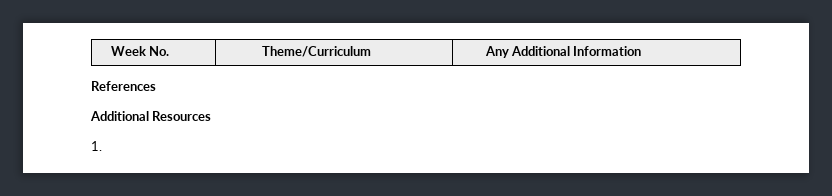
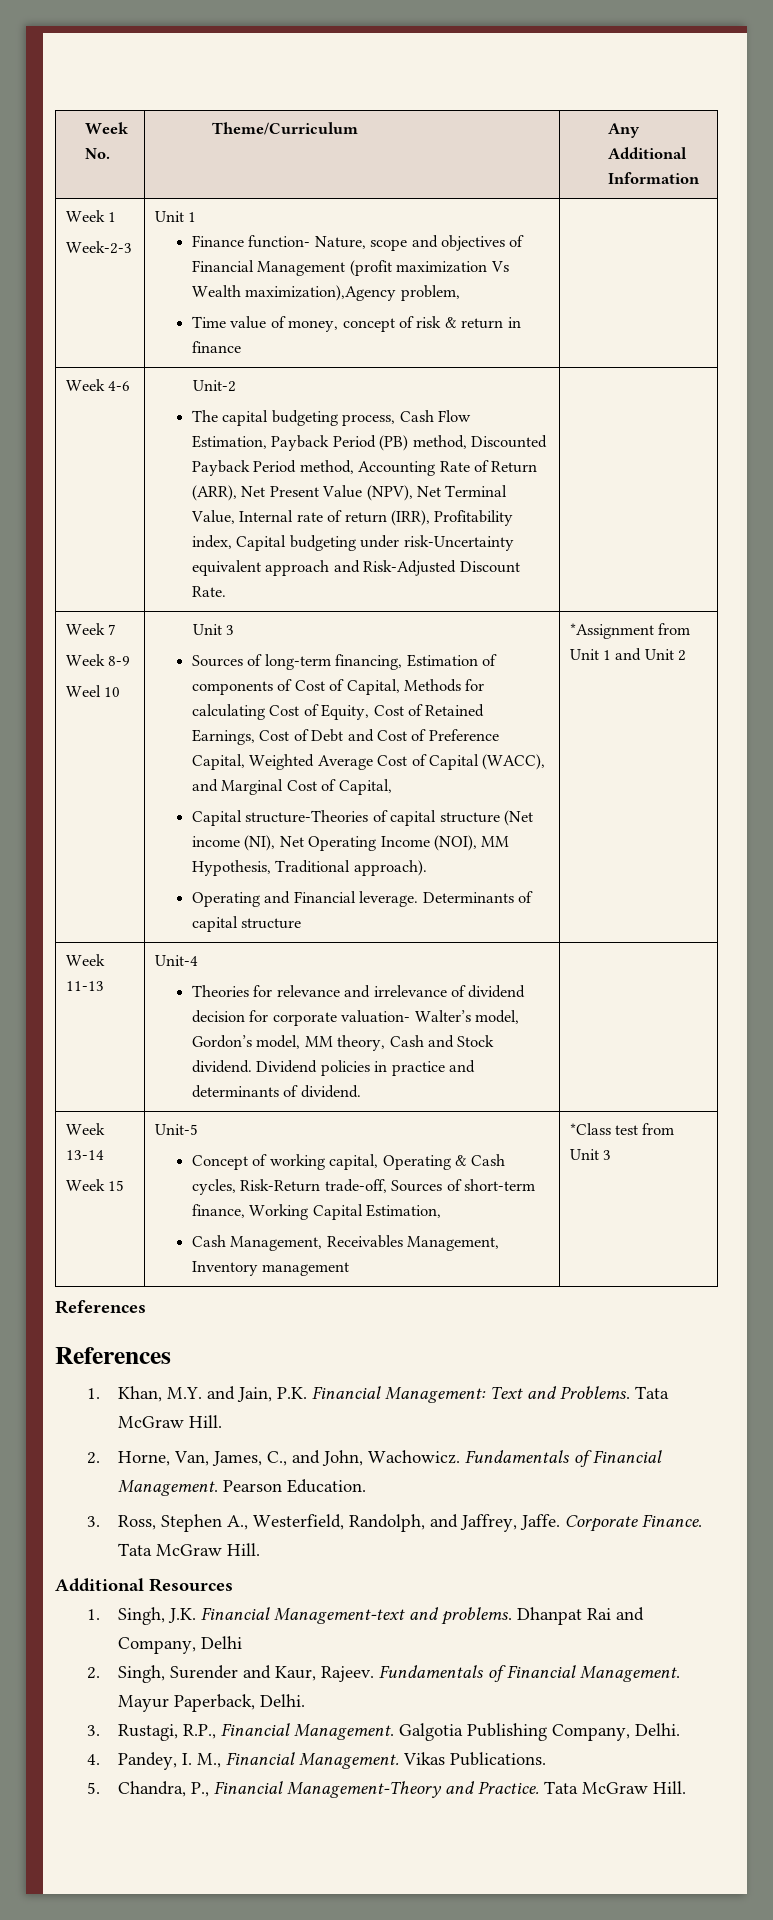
[91,81,156,91] [90,111,212,121] [91,141,102,151] // References // Additional Resources // 1. -> [65,210,117,222] [65,241,132,254] [154,211,197,222] [191,235,525,251] [191,260,509,276] [191,285,460,301] [191,316,521,332] [191,341,241,353] [65,379,131,391] [192,380,236,392] [191,410,472,426] [191,435,548,451] [191,460,538,476] [191,485,508,501] [190,510,514,526] [191,535,514,551] [191,560,520,576] [191,586,226,597] [65,623,117,635] [65,654,131,666] [65,685,121,697] [192,624,235,635] [191,654,498,670] [191,679,485,695] [191,704,485,720] [191,729,499,745] [191,754,546,770] [191,779,392,795] [191,810,534,826] [191,835,510,851] [191,860,427,876] [191,891,534,907] [191,916,302,932] [569,623,691,639] [569,648,687,661] [65,954,105,966] [65,981,104,991] [154,955,198,966] [191,985,526,998] [191,1010,520,1026] [191,1035,495,1051] [191,1060,476,1076] [191,1085,361,1098] [65,1123,105,1135] [65,1150,104,1160] [65,1179,125,1191] [154,1124,198,1135] [191,1154,506,1170] [191,1179,536,1195] [191,1204,442,1220] [191,1235,500,1251] [191,1261,350,1276] [569,1123,675,1135] [569,1149,612,1160] [55,1300,146,1314] [55,1347,171,1364] [86,1386,670,1403] [118,1415,223,1428] [86,1450,663,1467] [118,1479,367,1496] [86,1514,703,1532] [118,1543,261,1556] [55,1578,233,1592] [86,1607,645,1625] [118,1636,243,1654] [86,1665,681,1683] [118,1694,306,1712] [86,1723,681,1741] [86,1752,547,1770] [86,1781,687,1798] // Week 1 // Week-2-3 | Unit 1 // Finance function- Nature, scope and objectives of Financial Management (profit maximization Vs Wealth maximization),Agency problem, // Time value of money, concept of risk & return in finance | // Week 4-6 | Unit-2 // The capital budgeting process, Cash Flow Estimation, Payback Period (PB) method, Discounted Payback Period method, Accounting Rate of Return (ARR), Net Present Value (NPV), Net Terminal Value, Internal rate of return (IRR), Profitability index, Capital budgeting under risk-Uncertainty equivalent approach and Risk-Adjusted Discount Rate. | // Week 7 // Week 8-9 // Weel 10 | Unit 3 // Sources of long-term financing, Estimation of components of Cost of Capital, Methods for calculating Cost of Equity, Cost of Retained Earnings, Cost of Debt and Cost of Preference Capital, Weighted Average Cost of Capital (WACC), and Marginal Cost of Capital, // Capital structure-Theories of capital structure (Net income (NI), Net Operating Income (NOI), MM Hypothesis, Traditional approach). // Operating and Financial leverage. Determinants of capital structure | *Assignment from Unit 1 and Unit 2 // Week 11-13 | Unit-4 // Theories for relevance and irrelevance of dividend decision for corporate valuation- Walter’s model, Gordon’s model, MM theory, Cash and Stock dividend. Dividend policies in practice and determinants of dividend. | // Week 13-14 // Week 15 | Unit-5 // Concept of working capital, Operating & Cash cycles, Risk-Return trade-off, Sources of short-term finance, Working Capital Estimation, // Cash Management, Receivables Management, Inventory management | *Class test from Unit 3 // References // References // 1. Khan, M.Y. and Jain, P.K. Financial Management: Text and Problems. Tata McGraw Hill. // 2. Horne, Van, James, C., and John, Wachowicz. Fundamentals of Financial Management. Pearson Education. // 3. Ross, Stephen A., Westerfield, Randolph, and Jaffrey, Jaffe. Corporate Finance. Tata McGraw Hill. // Additional Resources // 1. Singh, J.K. Financial Management-text and problems. Dhanpat Rai and Company, Delhi // 2. Singh, Surender and Kaur, Rajeev. Fundamentals of Financial Management. Mayur Paperback, Delhi. // 3. Rustagi, R.P., Financial Management. Galgotia Publishing Company, Delhi. // 4. Pandey, I. M., Financial Management. Vikas Publications. // 5. Chandra, P., Financial Management-Theory and Practice. Tata McGraw Hill.

